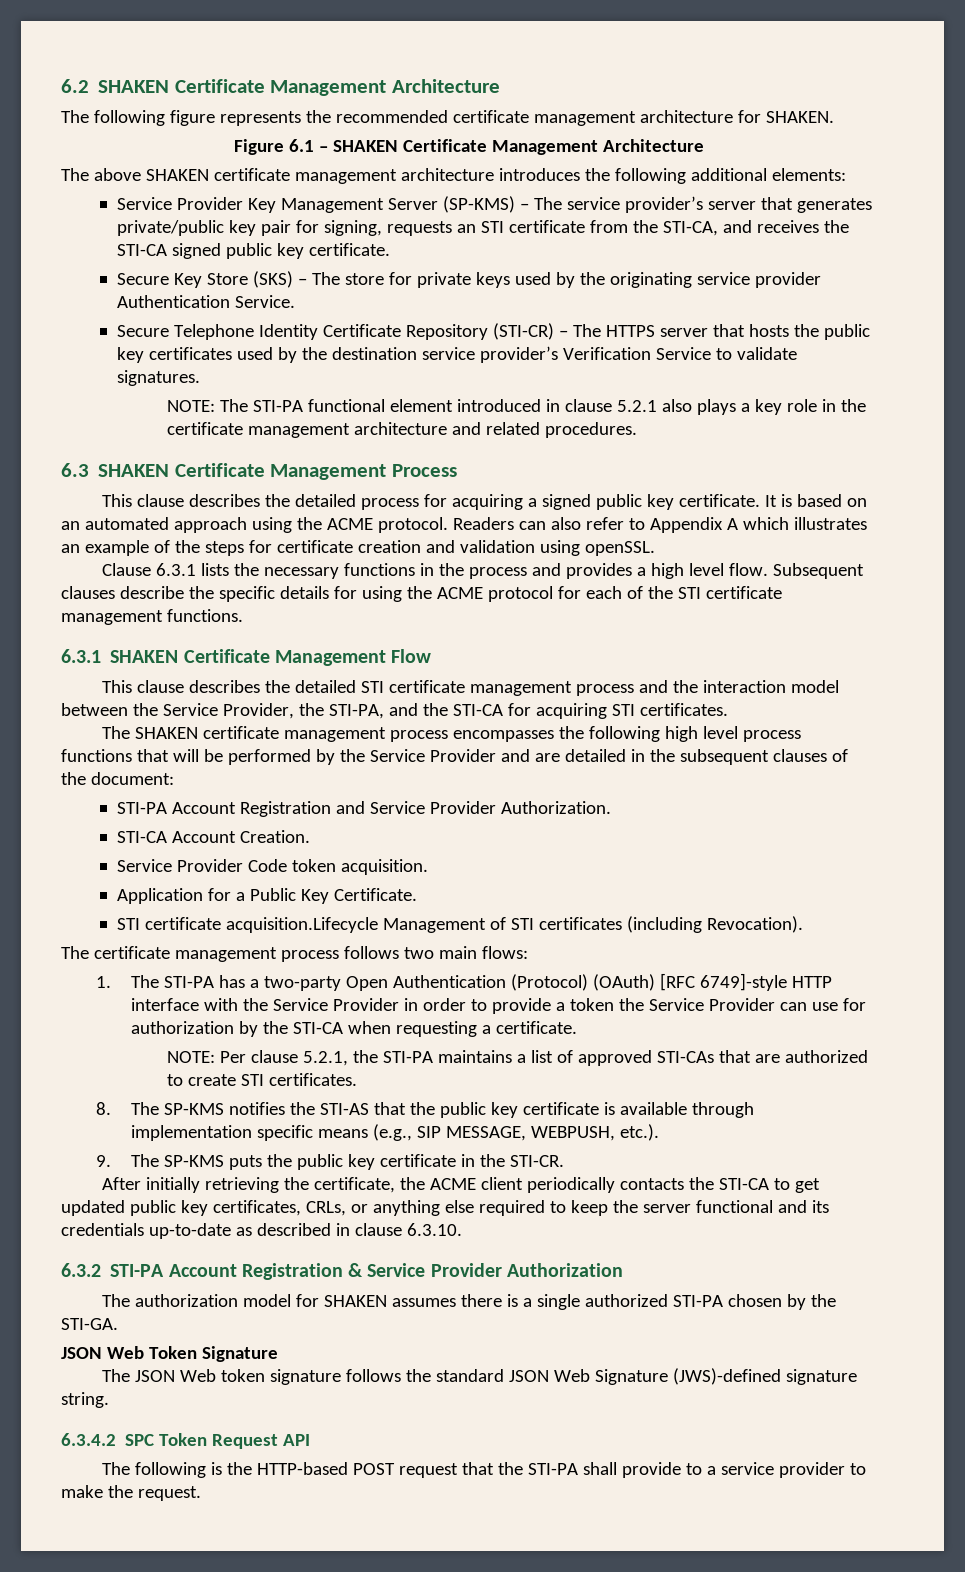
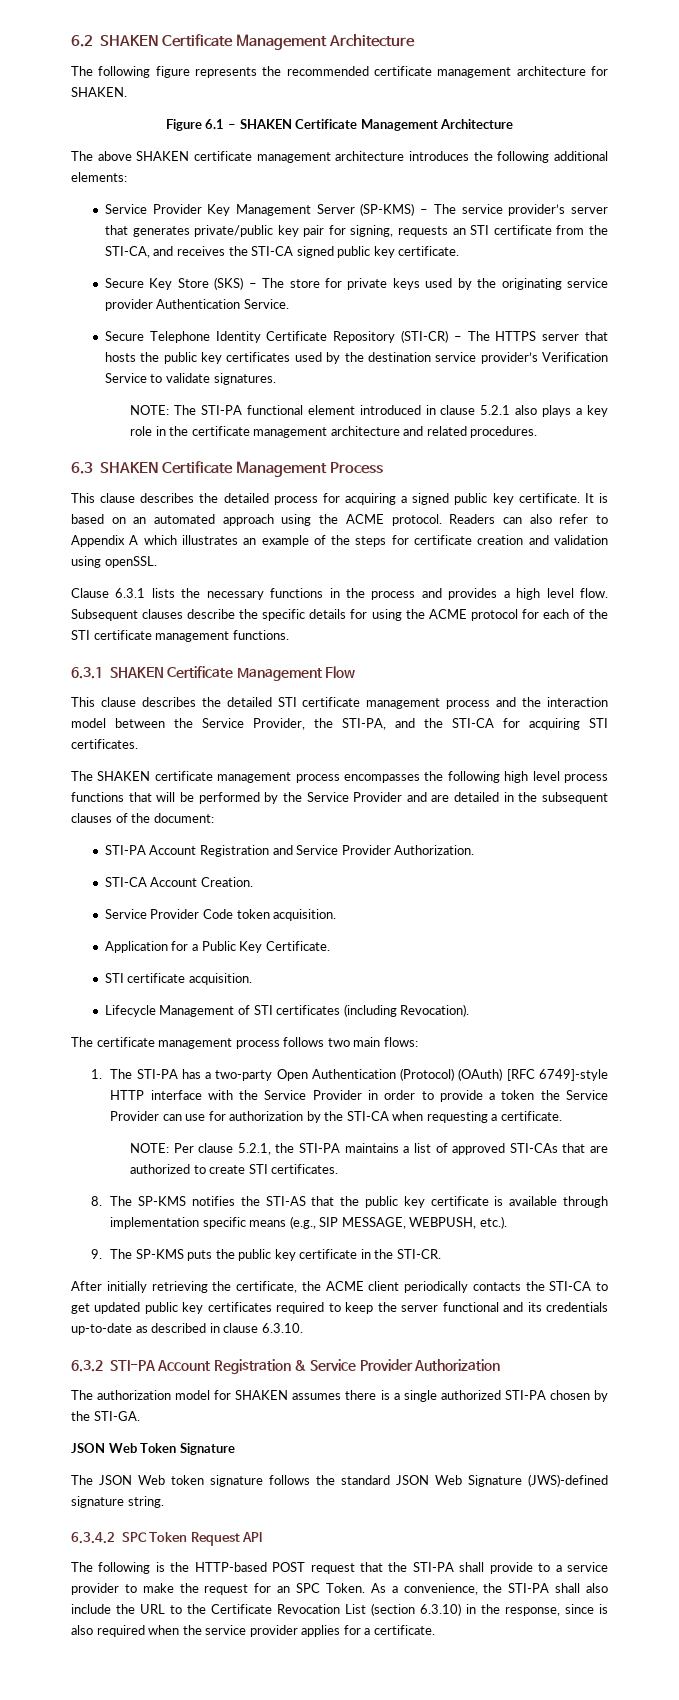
[225,917,378,933] acquisition.Lifecycle -> [188,973,252,985] [104,1005,156,1017] acquisition. // Lifecycle
[212,1200,474,1216] certificates, CRLs, or anything else -> [207,1302,272,1312] certificates
[137,1486,201,1501] request. -> [204,1583,609,1595] [71,1603,608,1616] [71,1625,435,1637] request for an SPC Token. As a convenience, the STI-PA shall also include the URL to the Certificate Revocation List (section 6.3.10) in the response, since is also required when the service provider applies for a certificate.

